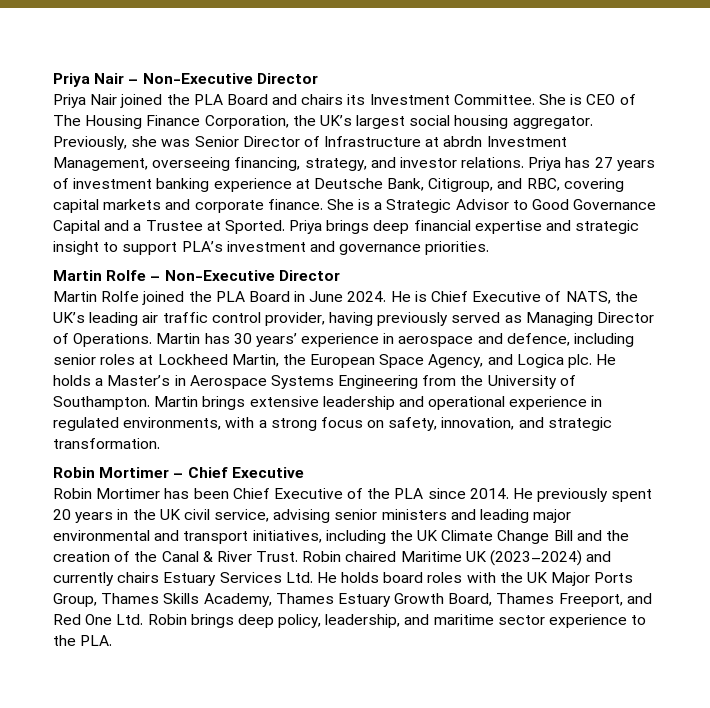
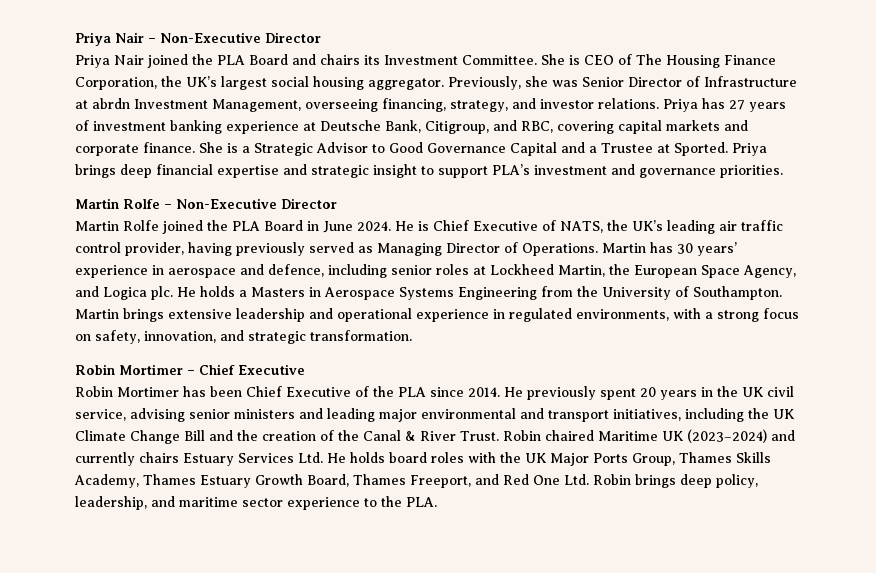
[107,375,171,386] Master’s -> [251,287,305,297] Masters

